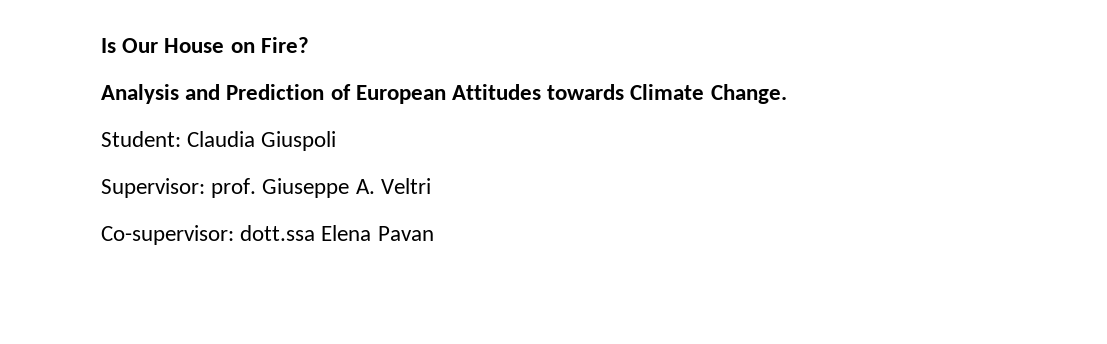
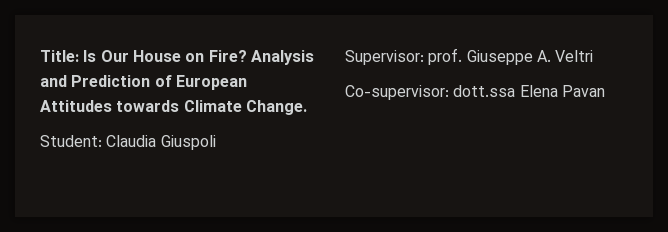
(101, 45) none -> [40,50,79,62] Title:
(309, 45) // -> (247, 56) none

